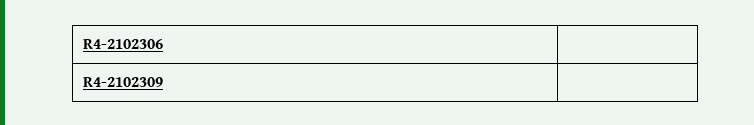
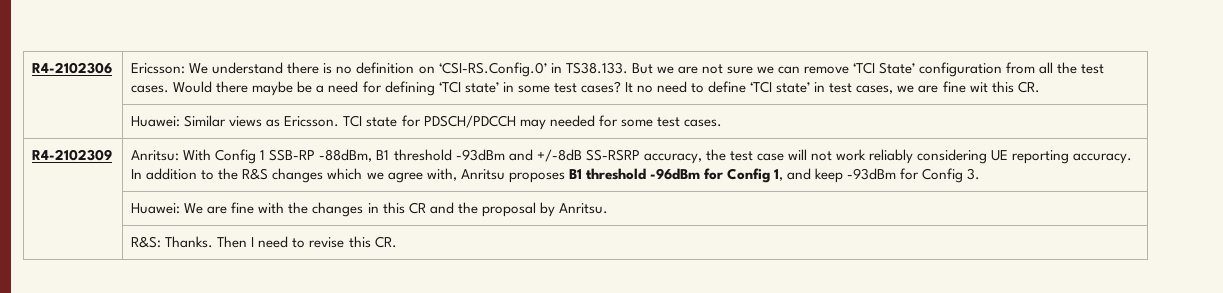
[82,77,163,87] // R4-2102309 | -> [131,62,1105,77] [131,81,1040,96] [131,115,722,130] [32,149,113,161] [131,149,1133,164] [131,168,981,183] [131,202,608,217] [131,236,397,248] Ericsson: We understand there is no definition on ‘CSI-RS.Config.0’ in TS38.133. But we are not sure we can remove ‘TCI State’ configuration from all the test cases. Would there maybe be a need for defining ‘TCI state’ in some test cases? It no need to define ‘TCI state’ in test cases, we are fine wit this CR. // | Huawei: Similar views as Ericsson. TCI state for PDSCH/PDCCH may needed for some test cases. // R4-2102309 | Anritsu: With Config 1 SSB-RP -88dBm, B1 threshold -93dBm and +/-8dB SS-RSRP accuracy, the test case will not work reliably considering UE reporting accuracy. In addition to the R&S changes which we agree with, Anritsu proposes B1 threshold -96dBm for Config 1, and keep -93dBm for Config 3. // | Huawei: We are fine with the changes in this CR and the proposal by Anritsu. // | R&S: Thanks. Then I need to revise this CR.

